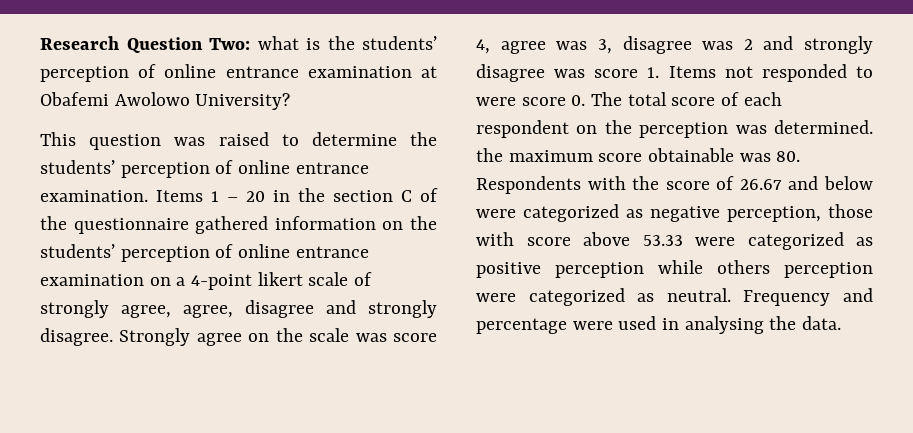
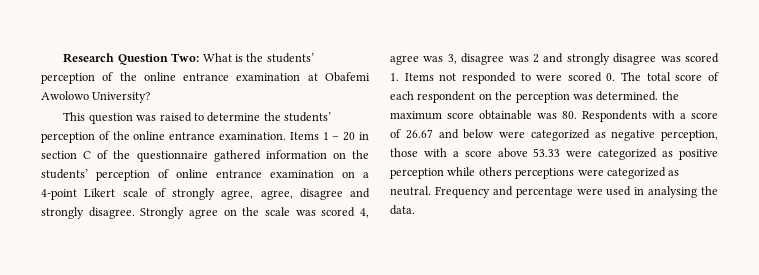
[257,36,299,50] what -> [202,53,232,62] What
(157, 71) none -> [119,72,137,81] the
(234, 167) none -> [112,131,130,140] the
[298,188,325,202] the -> (370, 136) none
[257,272,303,286] likert -> [84,188,116,197] Likert
[393,333,437,342] score -> [321,207,356,217] scored
[594,69,639,78] score -> [685,53,719,63] scored
[521,97,566,106] score -> [567,72,602,82] scored
[632,176,660,190] the -> [680,113,686,119] a
(514, 239) none -> [452,151,459,157] a
[784,262,873,278] perception -> [515,168,575,179] perceptions

